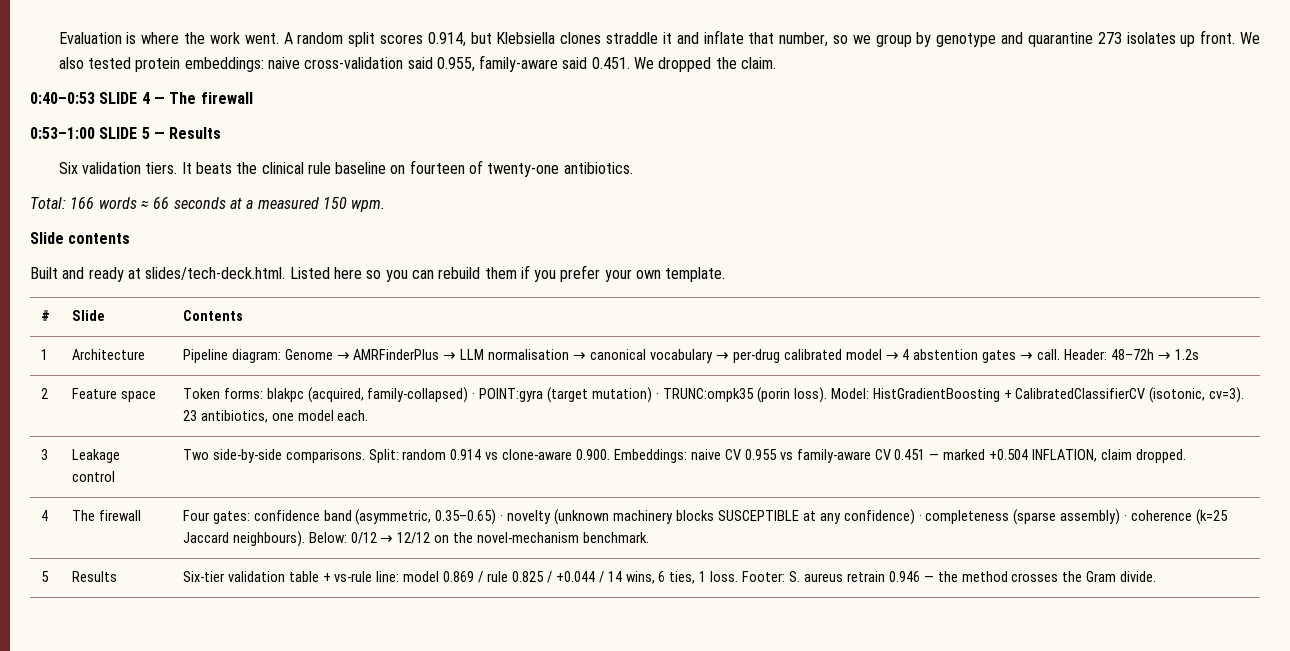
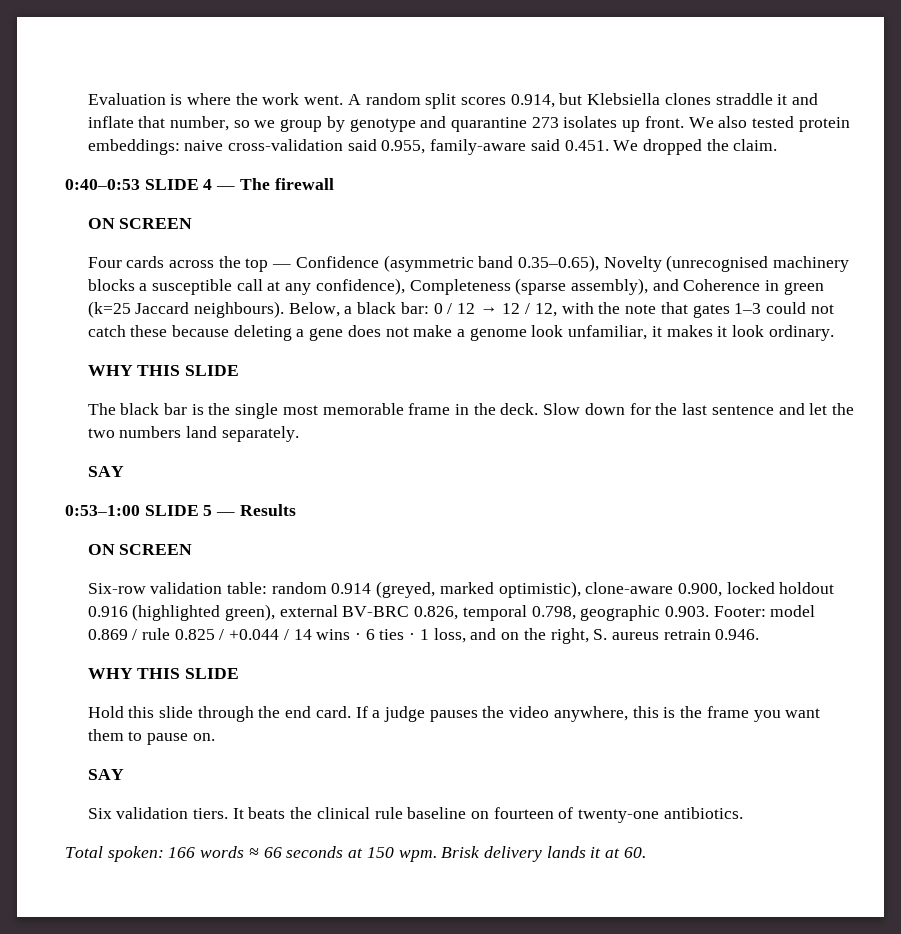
(253, 98) none -> [87,218,193,229] [87,255,850,272] [87,278,824,295] [87,301,834,318] [87,325,834,341] [87,365,239,376] [87,403,855,419] [87,426,299,442] [87,466,124,477] // ON SCREEN // Four cards across the top — Confidence (asymmetric band 0.35–0.65), Novelty (unrecognised machinery blocks a susceptible call at any confidence), Completeness (sparse assembly), and Coherence in green (k=25 Jaccard neighbours). Below, a black bar: 0 / 12 → 12 / 12, with the note that gates 1–3 could not catch these because deleting a gene does not make a genome look unfamiliar, it makes it look ordinary. // WHY THIS SLIDE // The black bar is the single most memorable frame in the deck. Slow down for the last sentence and let the two numbers land separately. // SAY
(222, 133) none -> [87,544,193,555] [87,581,835,598] [87,604,816,621] [87,628,760,644] [87,668,239,679] [87,706,821,722] [87,729,215,745] [87,769,124,780] // ON SCREEN // Six-row validation table: random 0.914 (greyed, marked optimistic), clone-aware 0.900, locked holdout 0.916 (highlighted green), external BV-BRC 0.826, temporal 0.798, geographic 0.903. Footer: model 0.869 / rule 0.825 / +0.044 / 14 wins · 6 ties · 1 loss, and on the right, S. aureus retrain 0.946. // WHY THIS SLIDE // Hold this slide through the end card. If a judge pauses the video anywhere, this is the frame you want them to pause on. // SAY
[30,197,66,209] Total: -> [65,846,164,862] Total spoken:
[246,197,319,209] a measured -> (364, 853) none
[30,232,131,244] [30,265,726,282] [40,310,50,321] [71,310,105,321] [182,310,243,321] [40,349,48,360] [71,349,145,360] [182,349,1199,363] [40,388,48,399] [71,388,156,402] [182,387,1245,403] [182,410,369,423] [40,449,48,460] [71,449,120,463] [71,471,115,482] [182,449,1186,463] [40,510,48,521] [71,510,141,521] [182,509,1229,525] [182,531,650,547] [40,571,49,582] [71,571,117,582] [182,571,1157,584] // Slide contents // Built and ready at slides/tech-deck.html. Listed here so you can rebuild them if you prefer your own template. // # | Slide | Contents // 1 | Architecture | Pipeline diagram: Genome → AMRFinderPlus → LLM normalisation → canonical vocabulary → per-drug calibrated model → 4 abstention gates → call. Header: 48–72h → 1.2s // 2 | Feature space | Token forms: blakpc (acquired, family-collapsed) · POINT:gyra (target mutation) · TRUNC:ompk35 (porin loss). Model: HistGradientBoosting + CalibratedClassifierCV (isotonic, cv=3). 23 antibiotics, one model each. // 3 | Leakage control | Two side-by-side comparisons. Split: random 0.914 vs clone-aware 0.900. Embeddings: naive CV 0.955 vs family-aware CV 0.451 — marked +0.504 INFLATION, claim dropped. // 4 | The firewall | Four gates: confidence band (asymmetric, 0.35–0.65) · novelty (unknown machinery blocks SUSCEPTIBLE at any confidence) · completeness (sparse assembly) · coherence (k=25 Jaccard neighbours). Below: 0/12 → 12/12 on the novel-mechanism benchmark. // 5 | Results | Six-tier validation table + vs-rule line: model 0.869 / rule 0.825 / +0.044 / 14 wins, 6 ties, 1 loss. Footer: S. aureus retrain 0.946 — the method crosses the Gram divide. -> [441,846,646,862] Brisk delivery lands it at 60.

